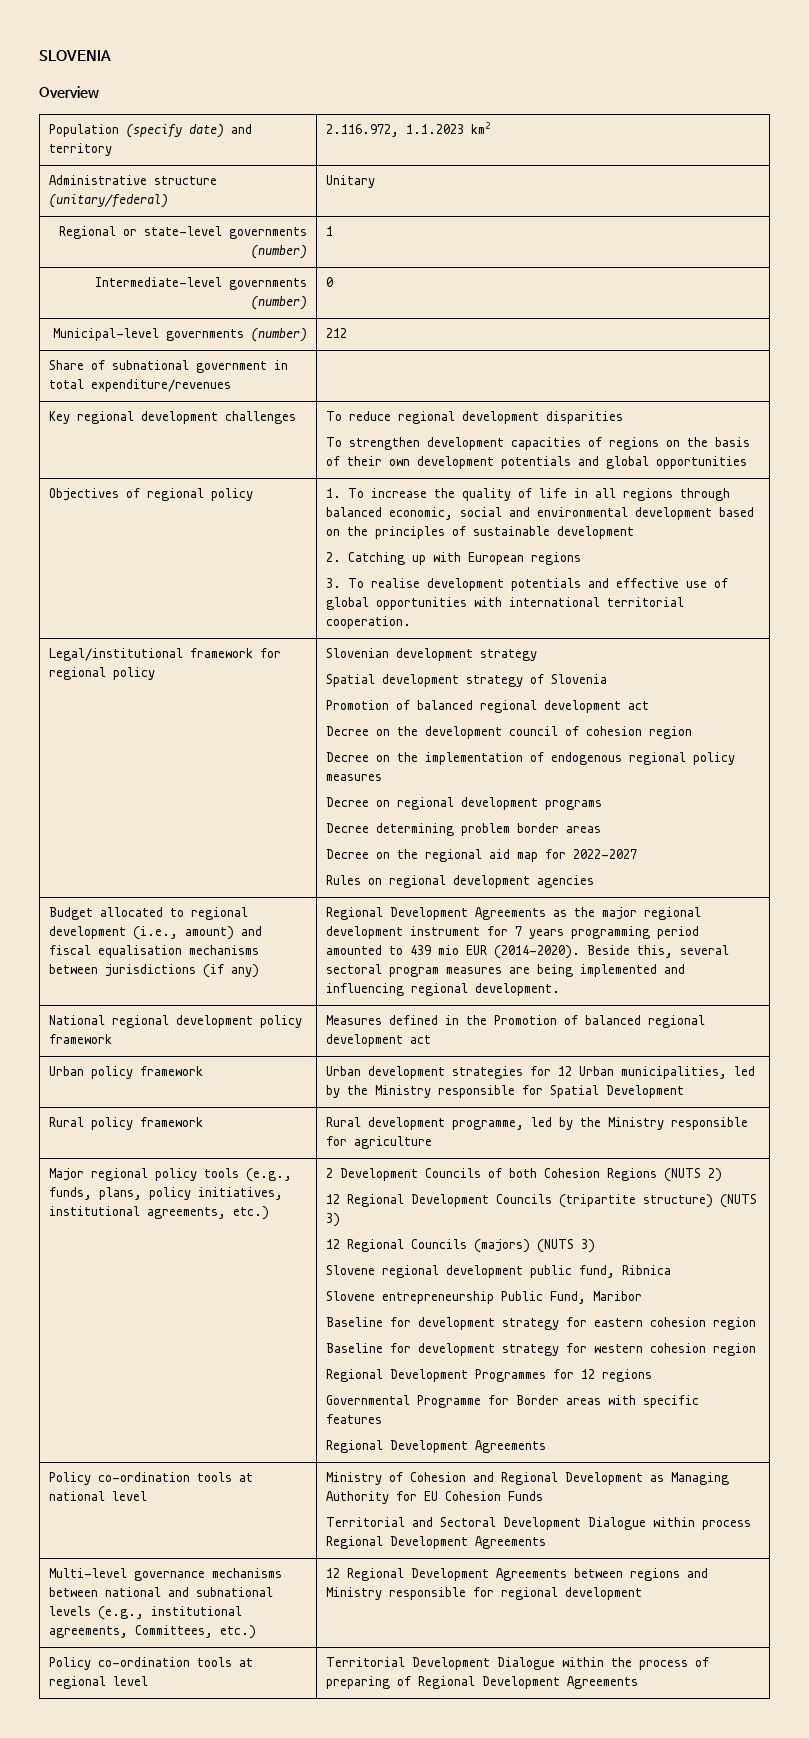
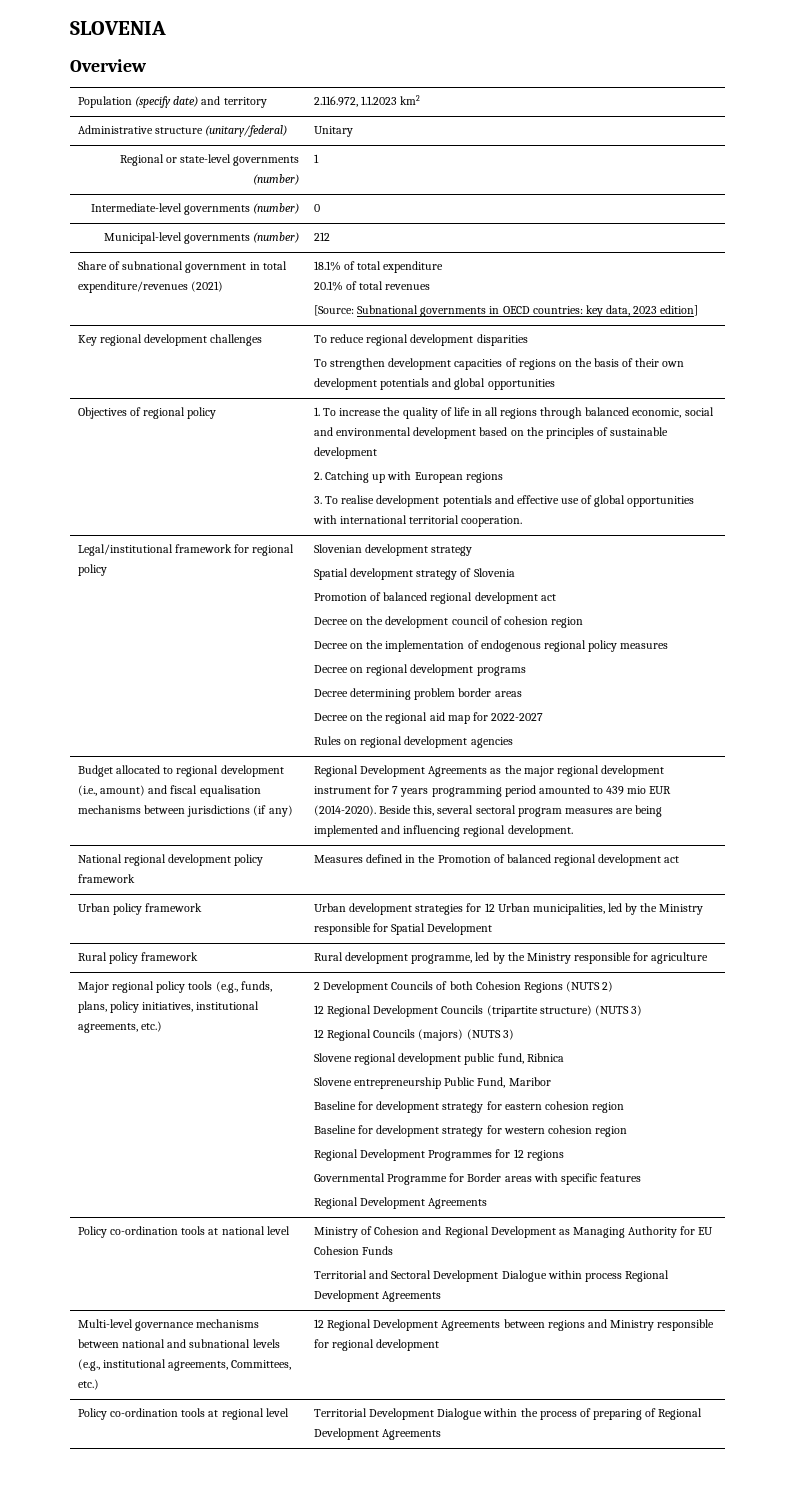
(231, 385) | -> [191,281,224,292] [314,261,444,273] [314,281,431,291] [314,305,699,317] (2021) | 18.1% of total expenditure // 20.1% of total revenues // [Source: Subnational governments in OECD countries: key data, 2023 edition]

